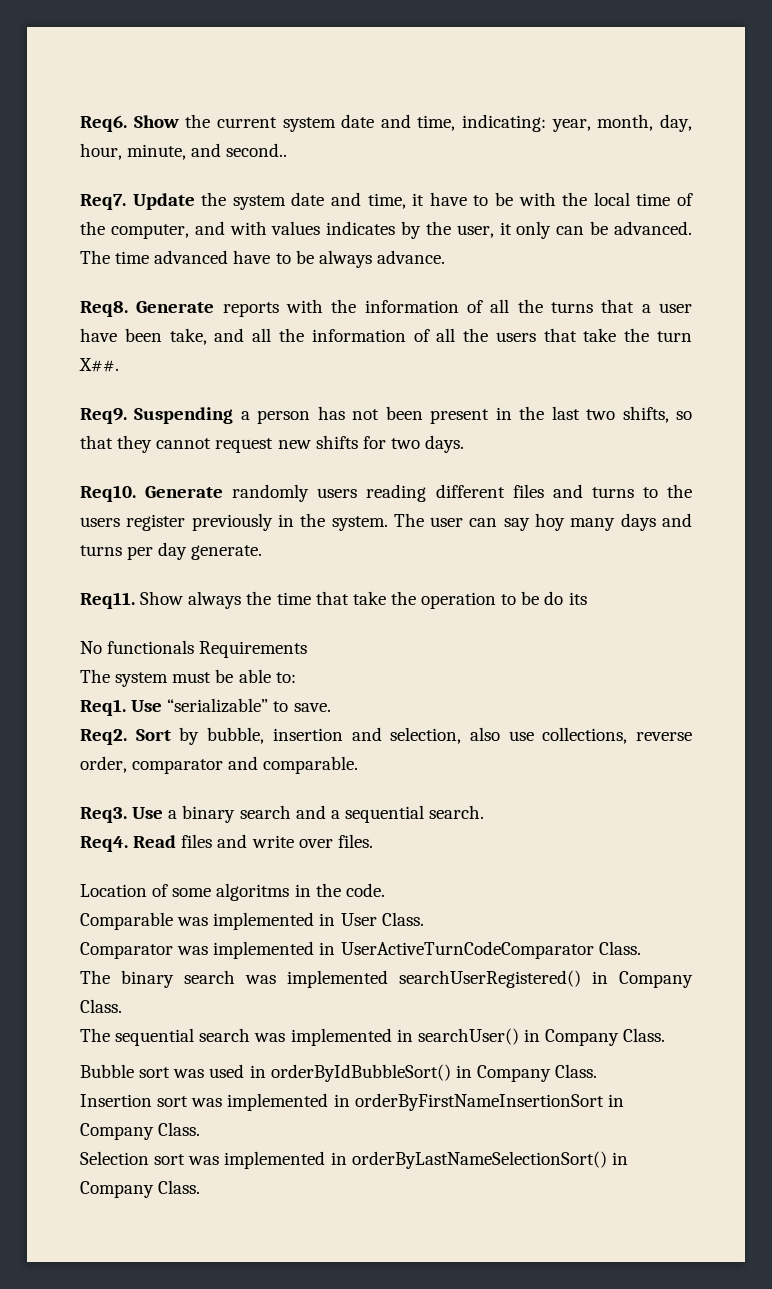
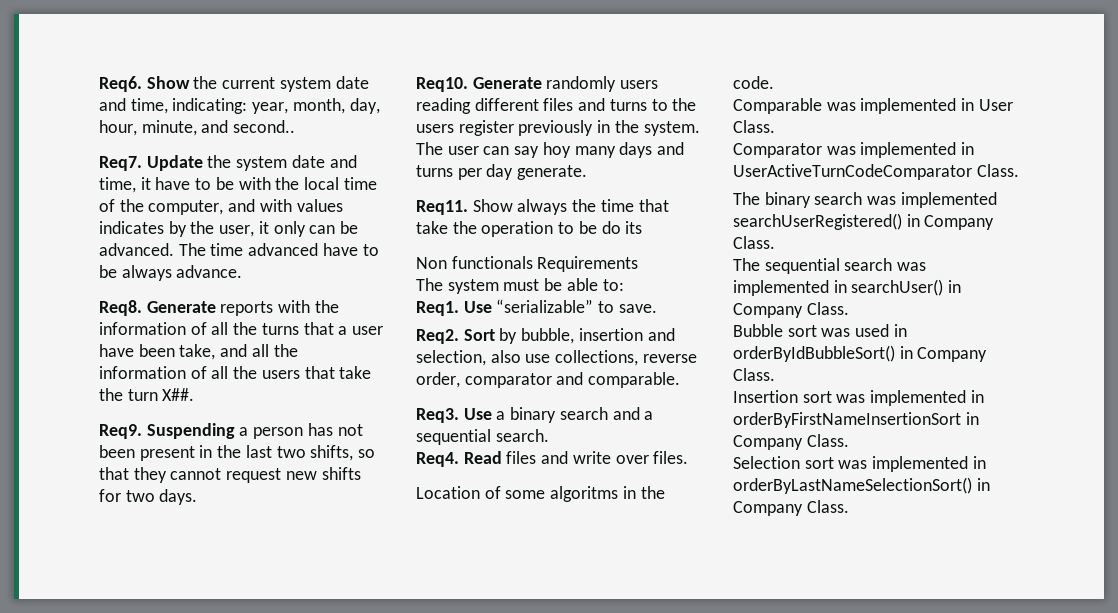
[80,641,102,654] No -> [416,257,447,269] Non

